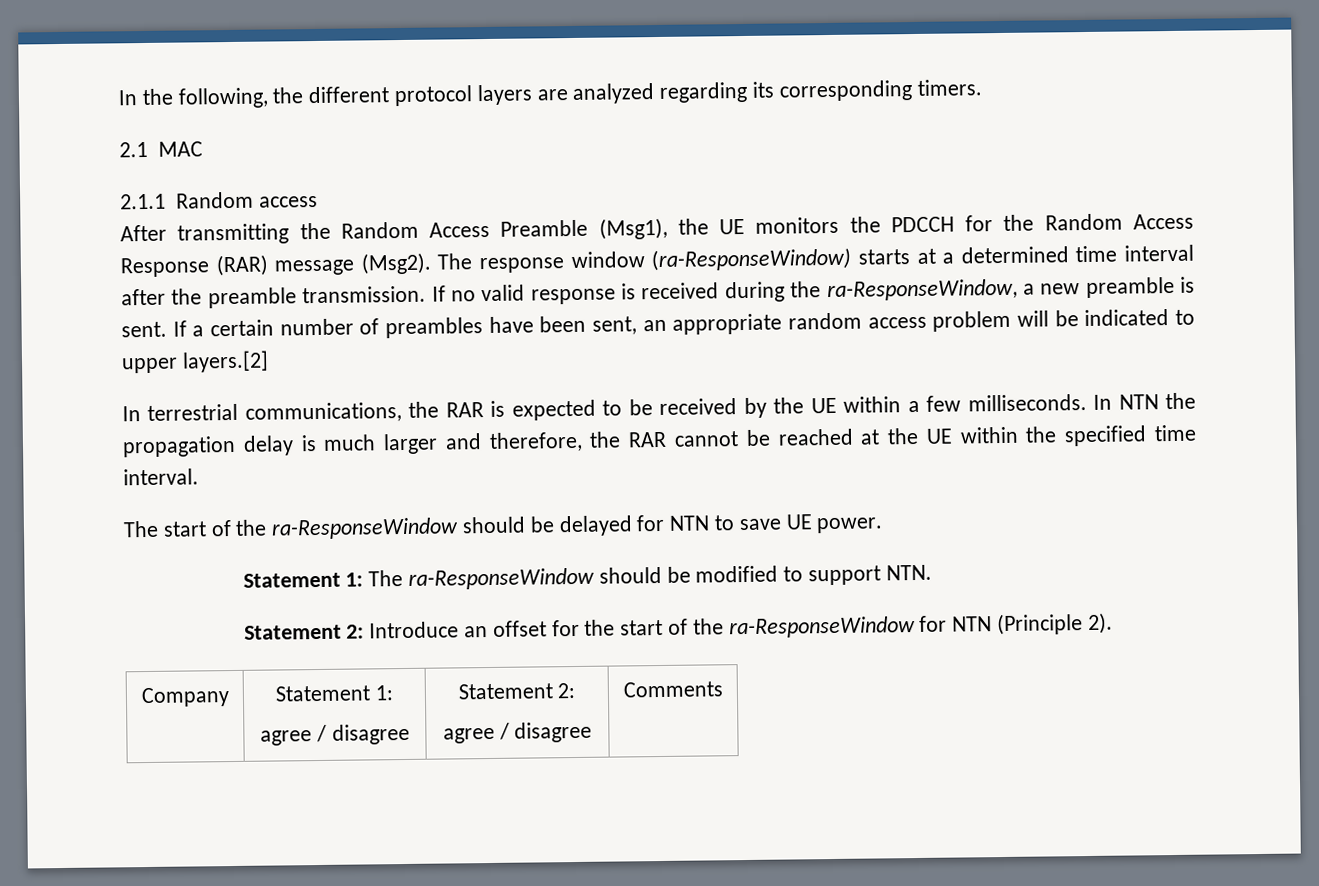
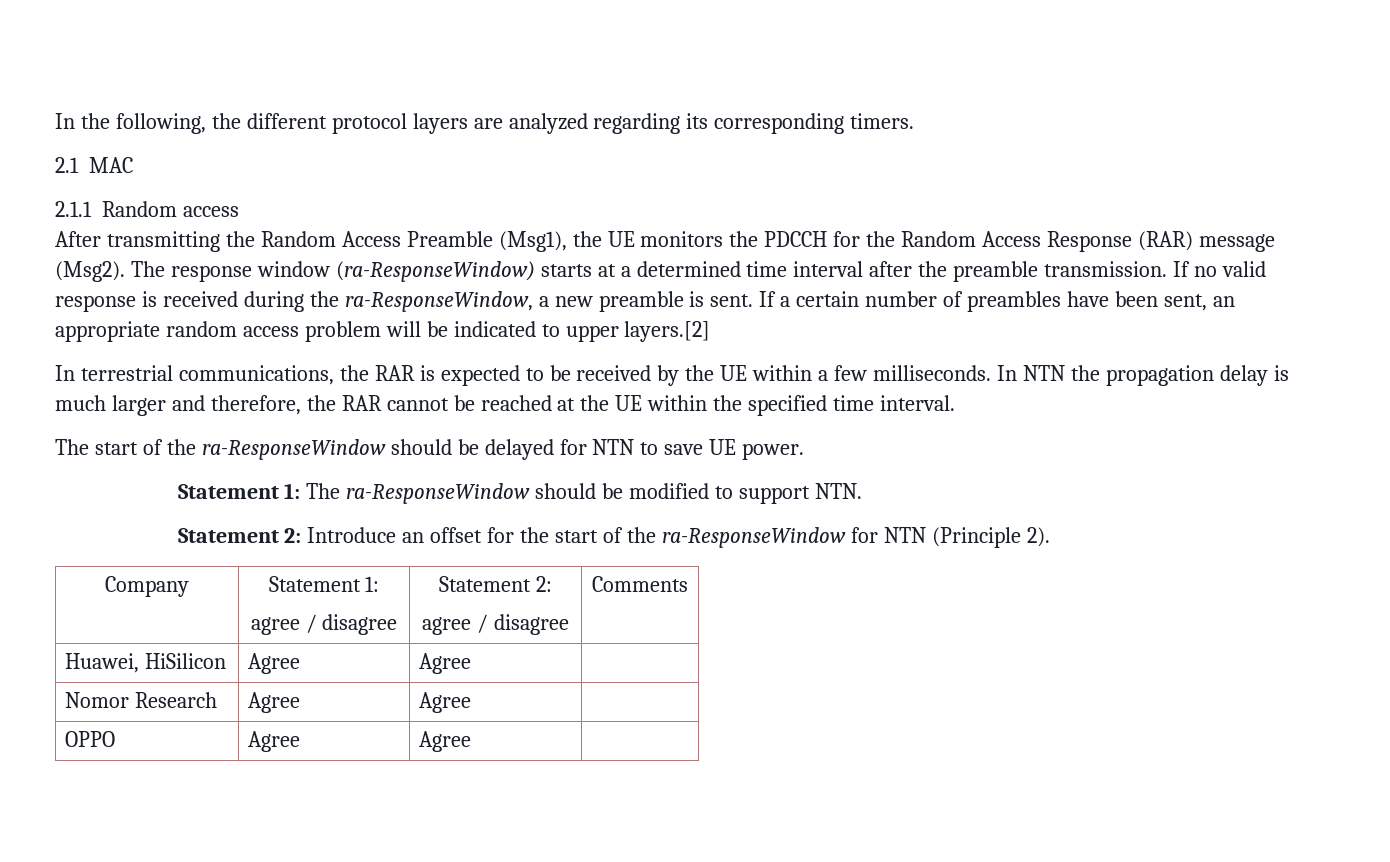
(723, 689) none -> [64,653,226,673] [247,653,300,674] [418,653,471,674] [64,692,217,708] [247,692,300,713] [418,692,471,713] [64,731,115,747] [247,731,300,752] [418,731,471,752] // Huawei, HiSilicon | Agree | Agree | // Nomor Research | Agree | Agree | // OPPO | Agree | Agree |

